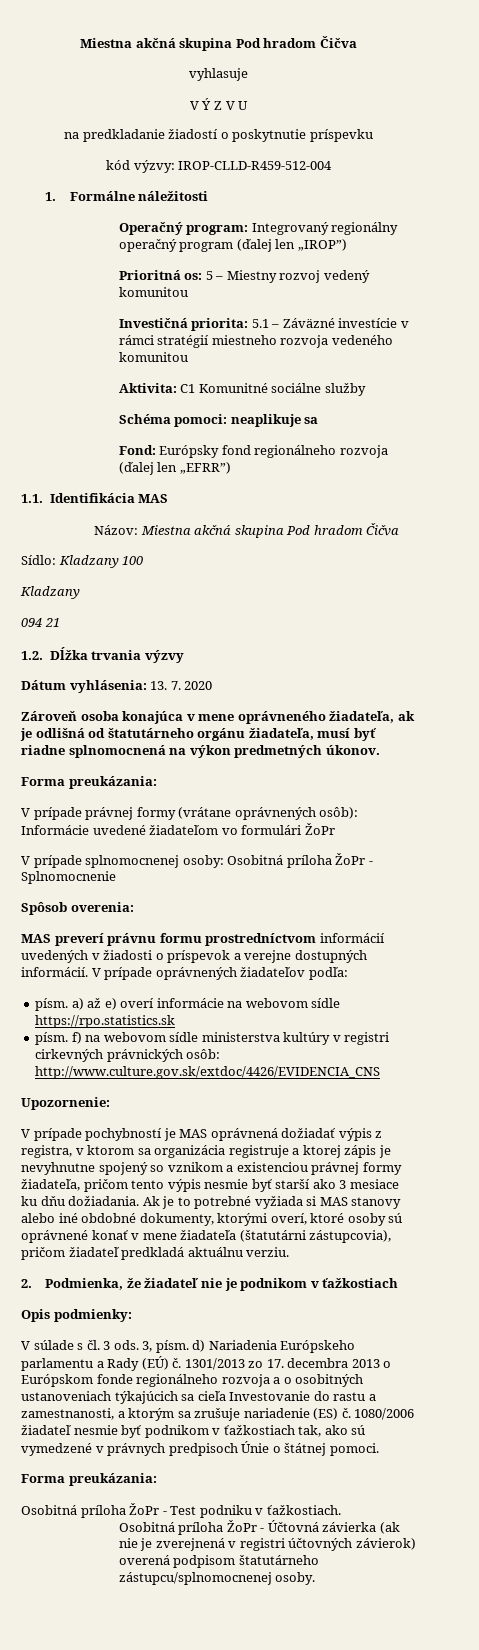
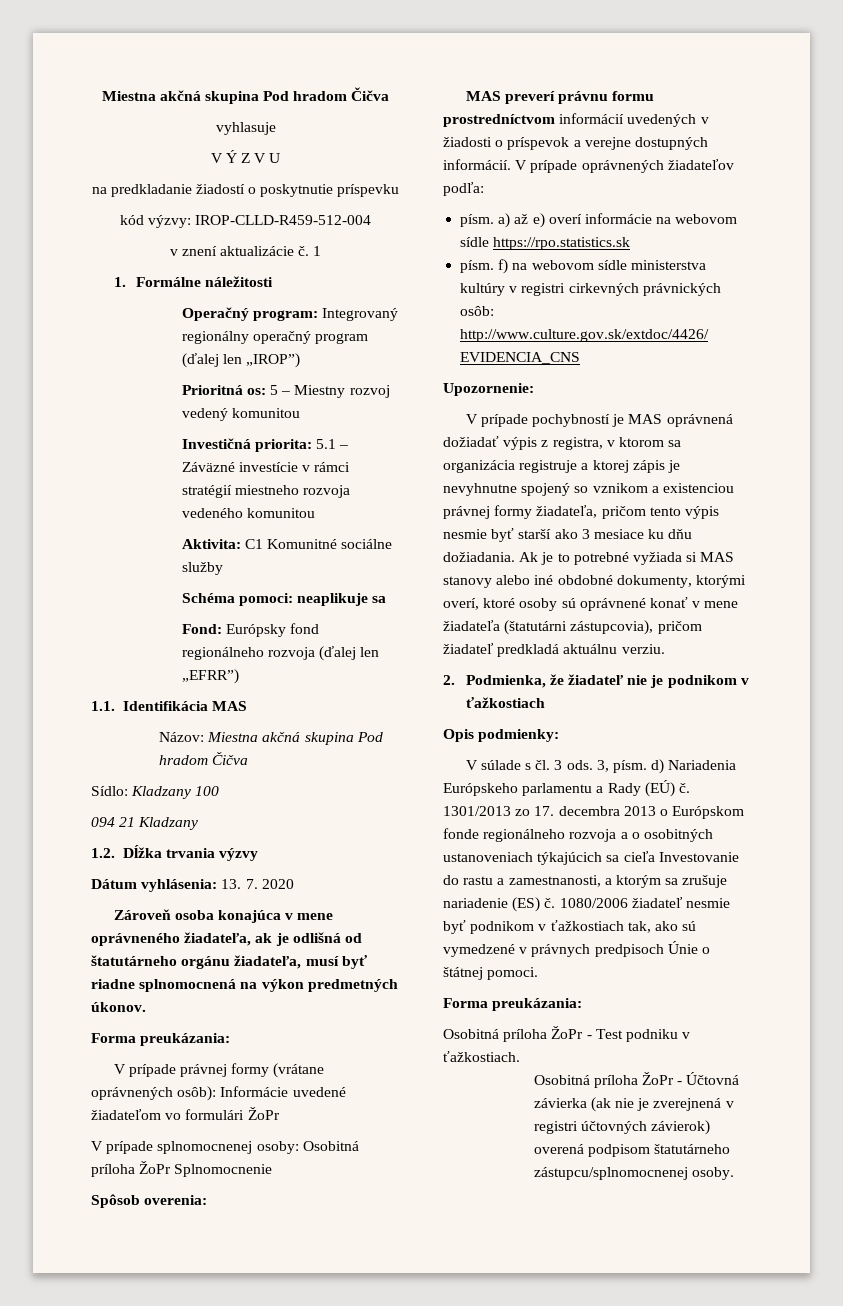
(333, 165) none -> [169,246,322,256] // v znení aktualizácie č. 1
[20,586,80,599] // Kladzany -> (220, 791) none
(60, 622) none -> [138,817,199,830] Kladzany
[368,861,373,865] - -> (172, 1167) none

